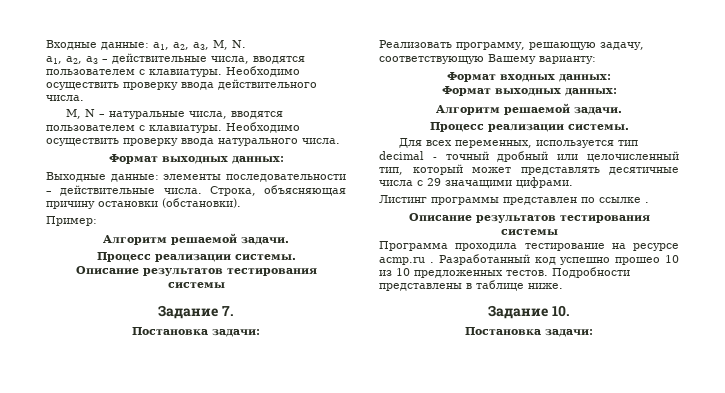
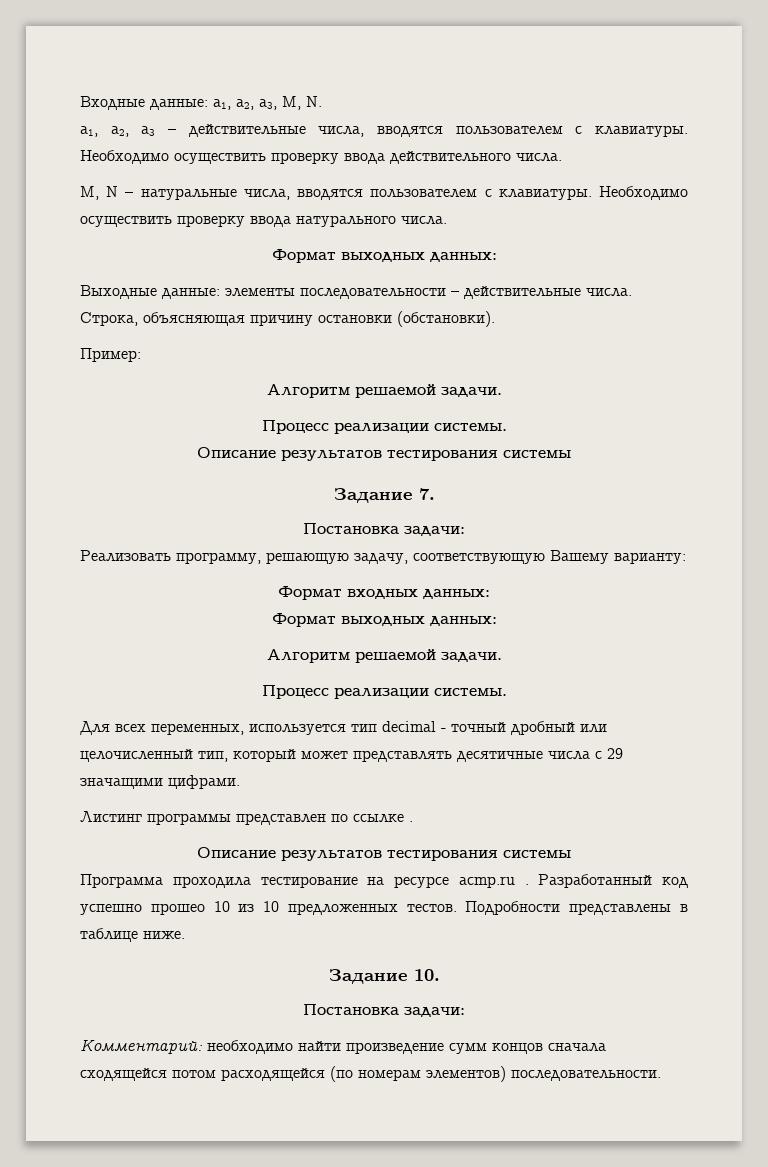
(593, 333) none -> [80,1039,606,1054] [80,1066,661,1082] // Комментарий: необходимо найти произведение сумм концов сначала сходящейся потом расходящейся (по номерам элементов) последовательности.

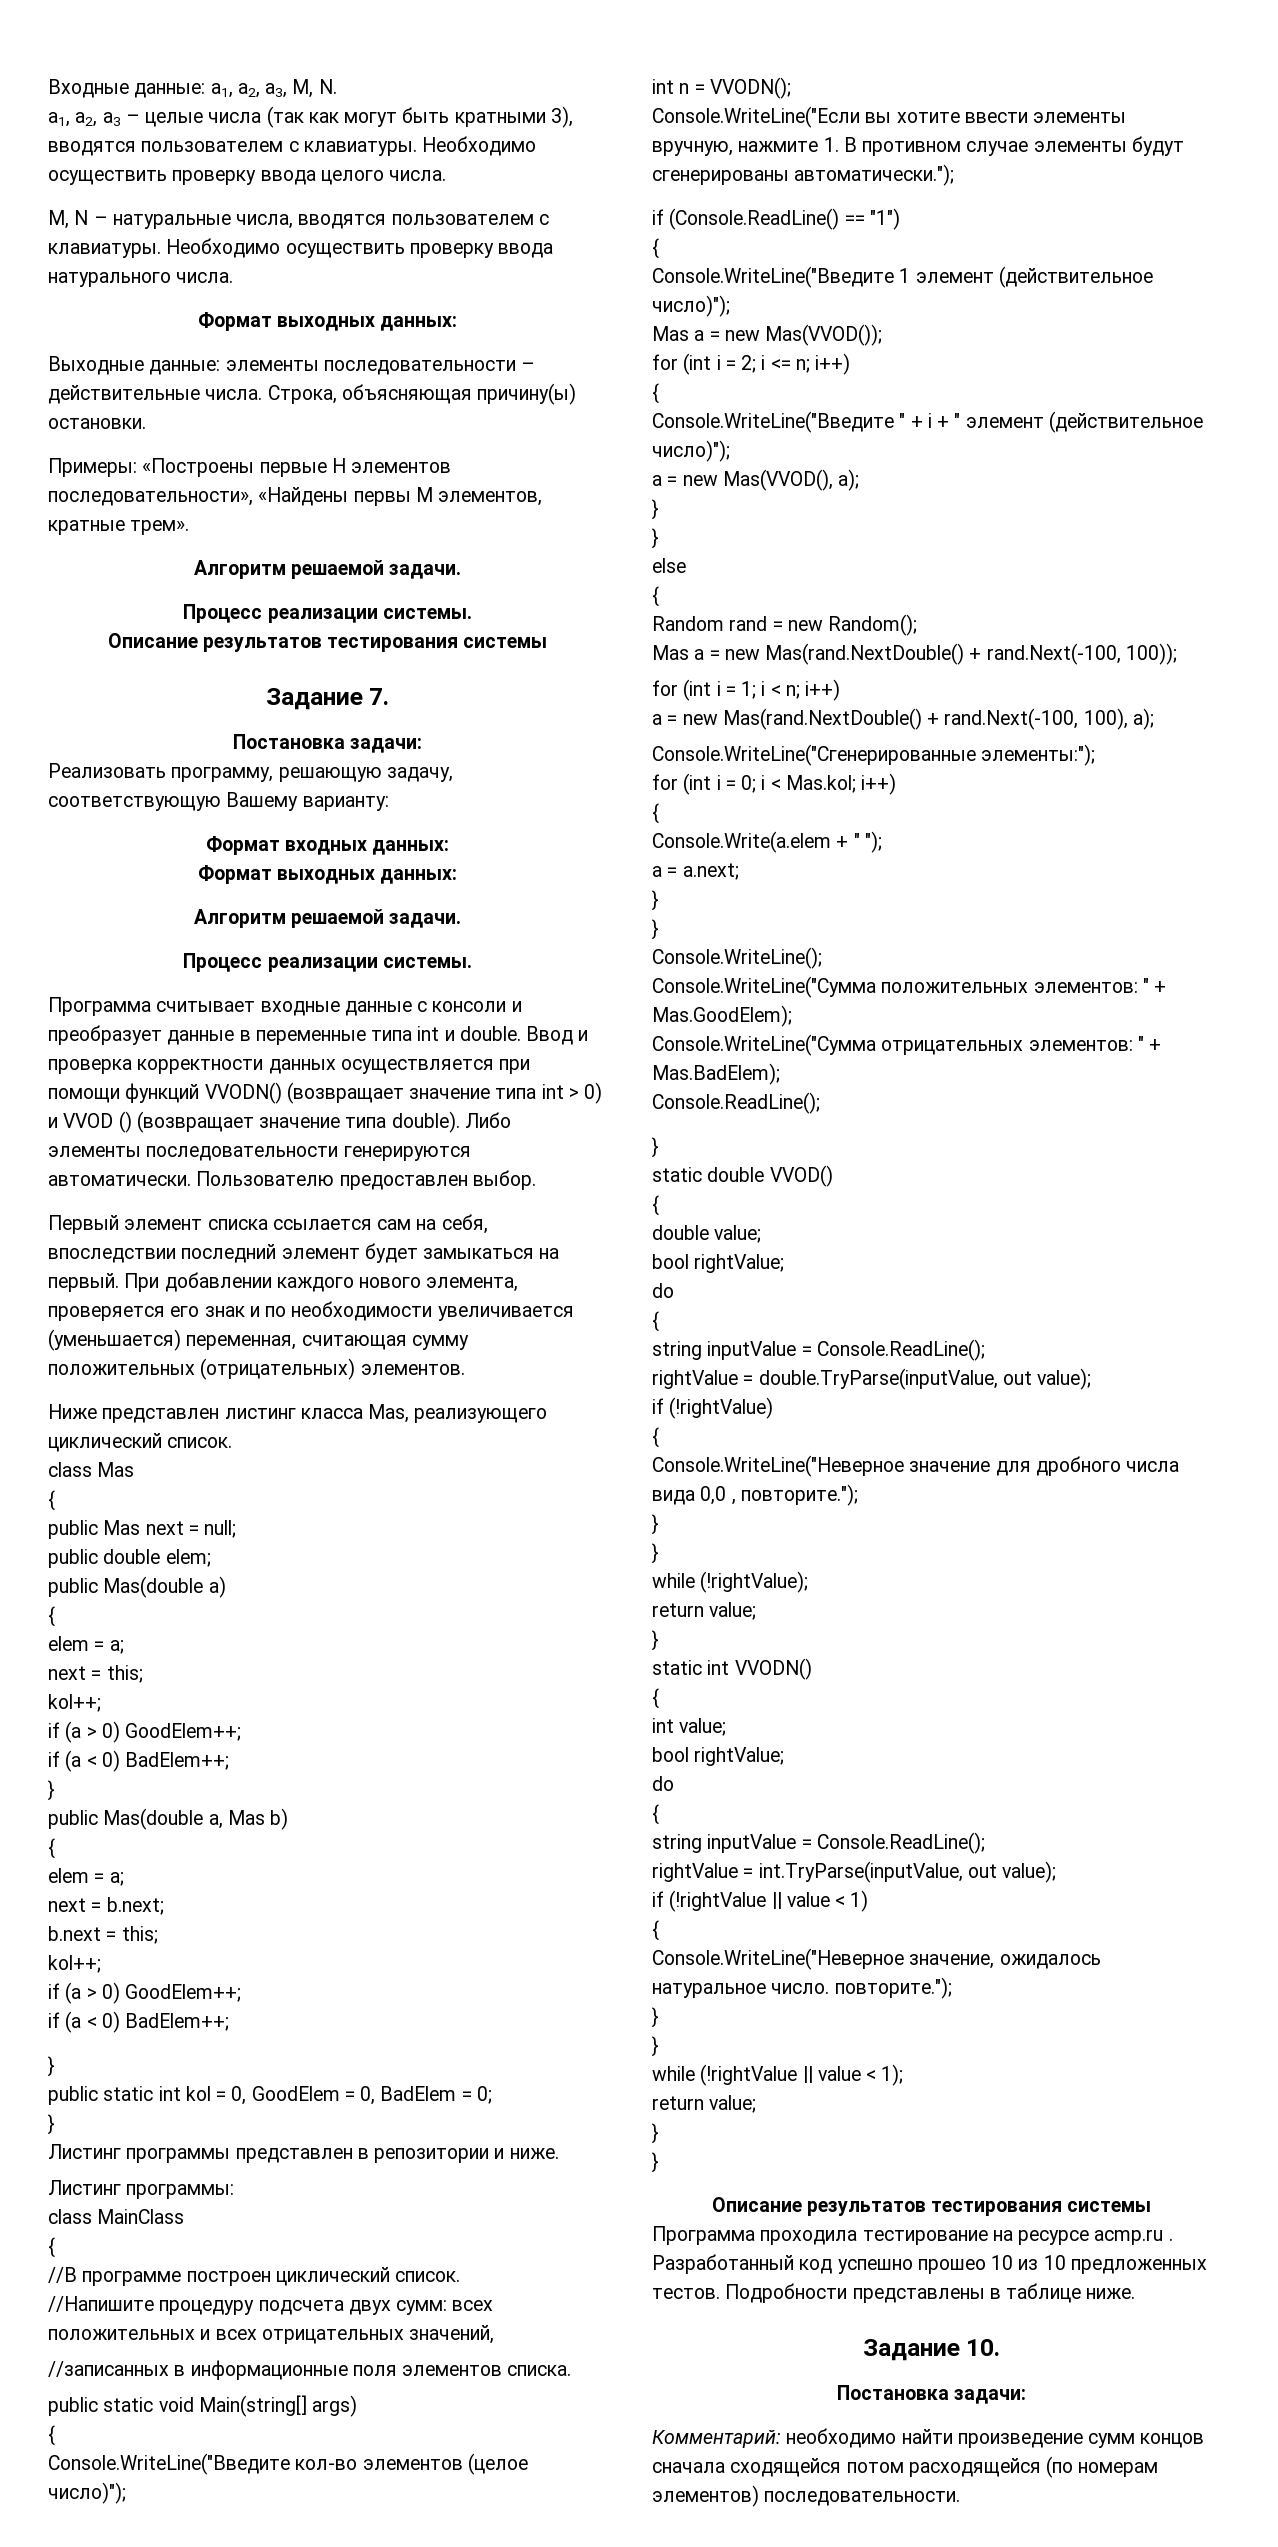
[188,124,689,137] [80,150,511,164] действительные числа, вводятся пользователем с клавиатуры. Необходимо осуществить проверку ввода действительного -> [145,106,573,128] [48,136,537,156] [48,170,384,185] целые числа (так как могут быть кратными 3), вводятся пользователем с клавиатуры. Необходимо осуществить проверку ввода целого
[250,311,495,327] [80,348,141,362] причину остановки (обстановки). // Пример: -> [477,383,577,405] [48,418,146,429] [48,458,452,477] [48,487,543,506] [48,520,190,535] причину(ы) остановки. // Примеры: «Построены первые Н элементов последовательности», «Найдены первы М элементов, кратные трем».
[80,721,607,735] [80,748,623,762] [80,775,240,789] [80,811,413,825] Для всех переменных, используется тип decimal - точный дробный или целочисленный тип, который может представлять десятичные числа с 29 значащими цифрами. // Листинг программы представлен по ссылке . -> [48,997,522,1016] [48,1025,589,1045] [48,1059,531,1074] [48,1082,603,1104] [48,1111,511,1133] [48,1146,471,1161] [48,1170,536,1190] [48,1214,488,1234] [48,1243,560,1263] [48,1272,519,1292] [48,1301,574,1321] [48,1329,469,1351] [48,1358,465,1380] [48,1404,548,1423] [48,1433,233,1452] [48,1462,135,1477] [48,1490,55,1511] [48,1520,237,1539] [48,1549,211,1568] [48,1576,226,1598] [48,1606,55,1627] [48,1636,124,1654] [48,1665,143,1683] [48,1694,101,1712] [48,1721,242,1743] [48,1750,230,1772] [48,1780,55,1801] [48,1808,289,1830] [48,1838,55,1859] [48,1868,124,1886] [48,1897,164,1915] [48,1926,158,1944] [48,1955,101,1973] [48,1982,242,2004] [48,2011,230,2033] [48,2056,55,2077] [48,2086,492,2105] [48,2114,55,2135] [48,2144,559,2163] [48,2180,235,2199] [48,2209,185,2224] [48,2237,55,2258] [48,2267,461,2286] [48,2296,494,2315] [48,2325,495,2344] [48,2360,572,2380] [48,2395,358,2417] [48,2425,55,2446] [48,2453,528,2475] [48,2482,126,2504] [652,77,791,99] [652,106,1127,128] [652,136,1184,156] [652,164,955,186] [652,208,900,230] [652,238,659,259] [652,266,1153,288] [652,295,730,317] [652,324,883,346] [652,353,851,375] [652,383,659,404] [652,411,1203,433] [652,440,730,462] [652,469,860,491] [652,499,659,520] [652,528,659,549] [652,558,686,573] [652,586,659,607] [652,614,918,636] [652,643,1177,665] [652,679,841,701] [652,708,1154,730] [652,744,1096,766] [652,773,897,795] [652,803,659,824] [652,831,882,853] [652,863,739,880] [652,890,659,911] [652,919,659,940] [652,947,822,969] [652,976,1167,998] [652,1005,792,1027] [652,1034,1162,1056] [652,1063,780,1085] [652,1092,820,1114] [652,1137,659,1158] [652,1165,833,1187] [652,1195,659,1216] [652,1225,762,1243] [652,1254,785,1273] [652,1283,674,1298] [652,1311,659,1332] [652,1339,985,1361] [652,1368,1092,1390] [652,1397,774,1419] [652,1427,659,1448] [652,1455,1180,1477] [652,1484,858,1506] [652,1514,659,1535] [652,1543,659,1564] [652,1571,809,1593] [652,1602,757,1620] [652,1630,659,1651] [652,1658,812,1680] [652,1688,659,1709] [652,1718,727,1736] [652,1747,785,1766] [652,1776,674,1791] [652,1804,659,1825] [652,1832,985,1854] [652,1861,1057,1883] [652,1890,869,1912] [652,1920,659,1941] [652,1948,1101,1970] [652,1977,952,1999] [652,2007,659,2028] [652,2036,659,2057] [652,2064,904,2086] [652,2095,757,2113] [652,2123,659,2144] [652,2152,659,2173] Программа считывает входные данные с консоли и преобразует данные в переменные типа int и double. Ввод и проверка корректности данных осуществляется при помощи функций VVODN() (возвращает значение типа int > 0) и VVOD () (возвращает значение типа double). Либо элементы последовательности генерируются автоматически. Пользователю предоставлен выбор. // Первый элемент списка ссылается сам на себя, впоследствии последний элемент будет замыкаться на первый. При добавлении каждого нового элемента, проверяется его знак и по необходимости увеличивается (уменьшается) переменная, считающая сумму положительных (отрицательных) элементов. // Ниже представлен листинг класса Mas, реализующего циклический список. // class Mas // { // public Mas next = null; // public double elem; // public Mas(double a) // { // elem = a; // next = this; // kol++; // if (a > 0) GoodElem++; // if (a < 0) BadElem++; // } // public Mas(double a, Mas b) // { // elem = a; // next = b.next; // b.next = this; // kol++; // if (a > 0) GoodElem++; // if (a < 0) BadElem++; // } // public static int kol = 0, GoodElem = 0, BadElem = 0; // } // Листинг программы представлен в репозитории и ниже. // Листинг программы: // class MainClass // { // //В программе построен циклический список. // //Напишите процедуру подсчета двух сумм: всех положительных и всех отрицательных значений, // //записанных в информационные поля элементов списка. // public static void Main(string[] args) // { // Console.WriteLine("Введите кол-во элементов (целое число)"); // int n = VVODN(); // Console.WriteLine("Если вы хотите ввести элементы вручную, нажмите 1. В противном случае элементы будут сгенерированы автоматически."); // if (Console.ReadLine() == "1") // { // Console.WriteLine("Введите 1 элемент (действительное число)"); // Mas a = new Mas(VVOD()); // for (int i = 2; i <= n; i++) // { // Console.WriteLine("Введите " + i + " элемент (действительное число)"); // a = new Mas(VVOD(), a); // } // } // else // { // Random rand = new Random(); // Mas a = new Mas(rand.NextDouble() + rand.Next(-100, 100)); // for (int i = 1; i < n; i++) // a = new Mas(rand.NextDouble() + rand.Next(-100, 100), a); // Console.WriteLine("Сгенерированные элементы:"); // for (int i = 0; i < Mas.kol; i++) // { // Console.Write(a.elem + " "); // a = a.next; // } // } // Console.WriteLine(); // Console.WriteLine("Сумма положительных элементов: " + Mas.GoodElem); // Console.WriteLine("Сумма отрицательных элементов: " + Mas.BadElem); // Console.ReadLine(); // } // static double VVOD() // { // double value; // bool rightValue; // do // { // string inputValue = Console.ReadLine(); // rightValue = double.TryParse(inputValue, out value); // if (!rightValue) // { // Console.WriteLine("Неверное значение для дробного числа вида 0,0 , повторите."); // } // } // while (!rightValue); // return value; // } // static int VVODN() // { // int value; // bool rightValue; // do // { // string inputValue = Console.ReadLine(); // rightValue = int.TryParse(inputValue, out value); // if (!rightValue || value < 1) // { // Console.WriteLine("Неверное значение, ожидалось натуральное число. повторите."); // } // } // while (!rightValue || value < 1); // return value; // } // }

